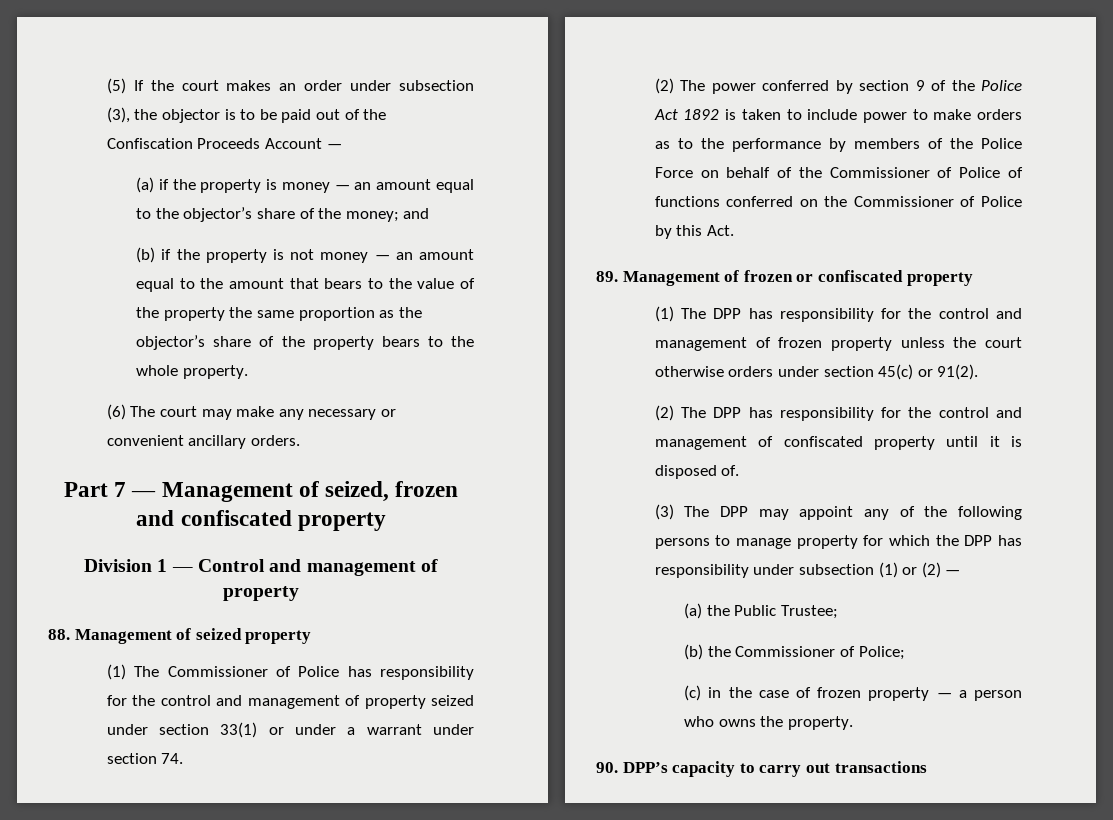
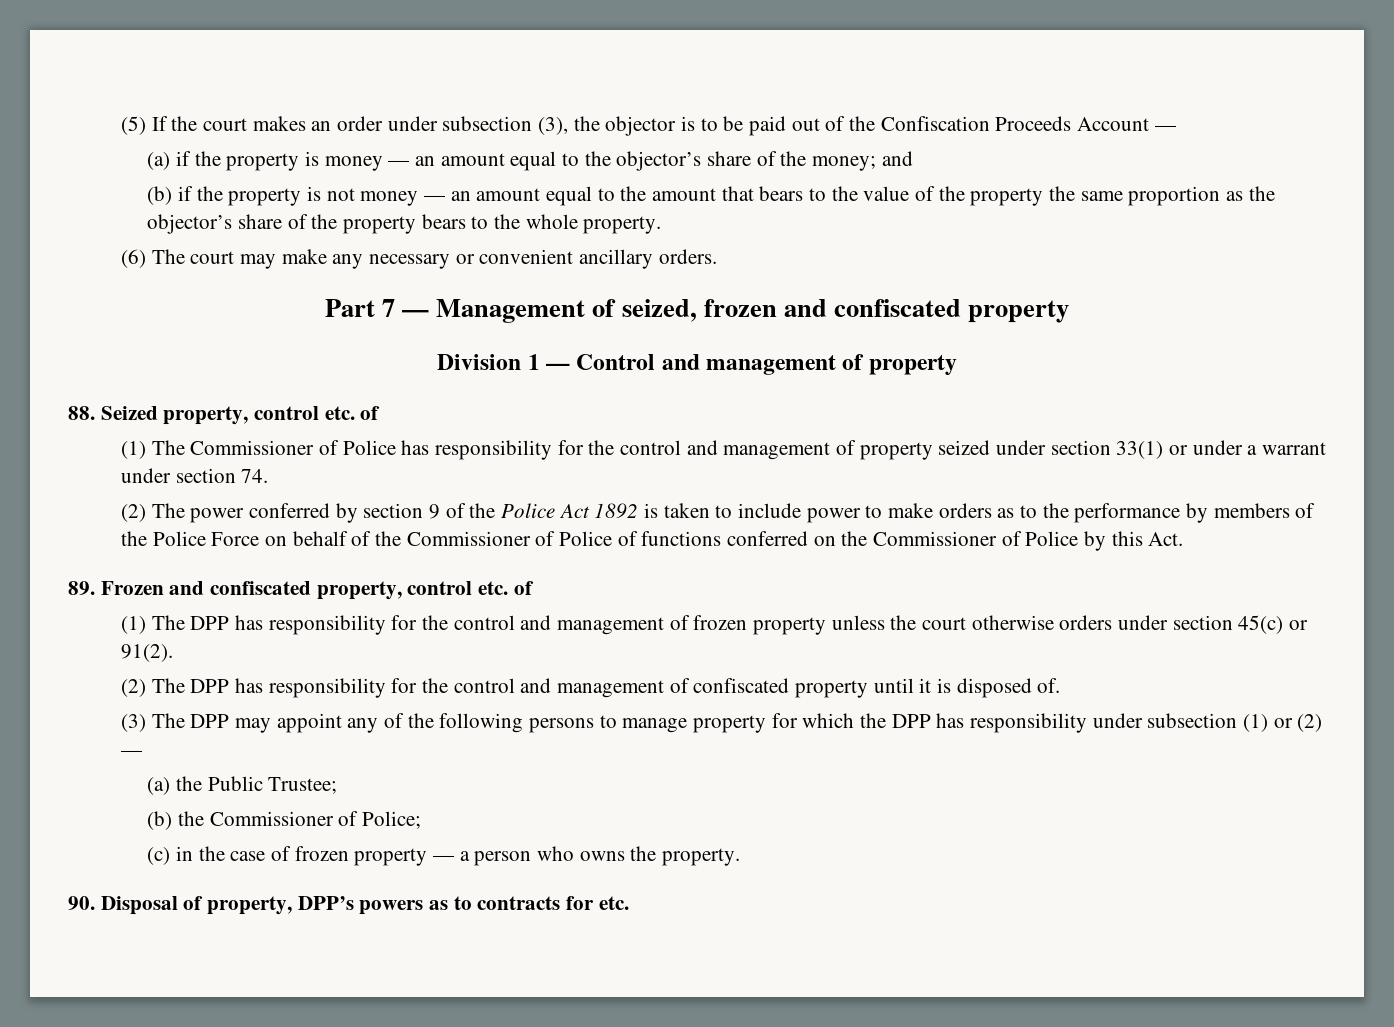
[74,628,312,644] Management of seized property -> [100,406,381,425] Seized property, control etc. of
[622,270,973,286] Management of frozen or confiscated property -> [100,581,534,600] Frozen and confiscated property, control etc. of
[622,761,927,777] DPP’s capacity to carry out transactions -> [100,896,629,915] Disposal of property, DPP’s powers as to contracts for etc.

